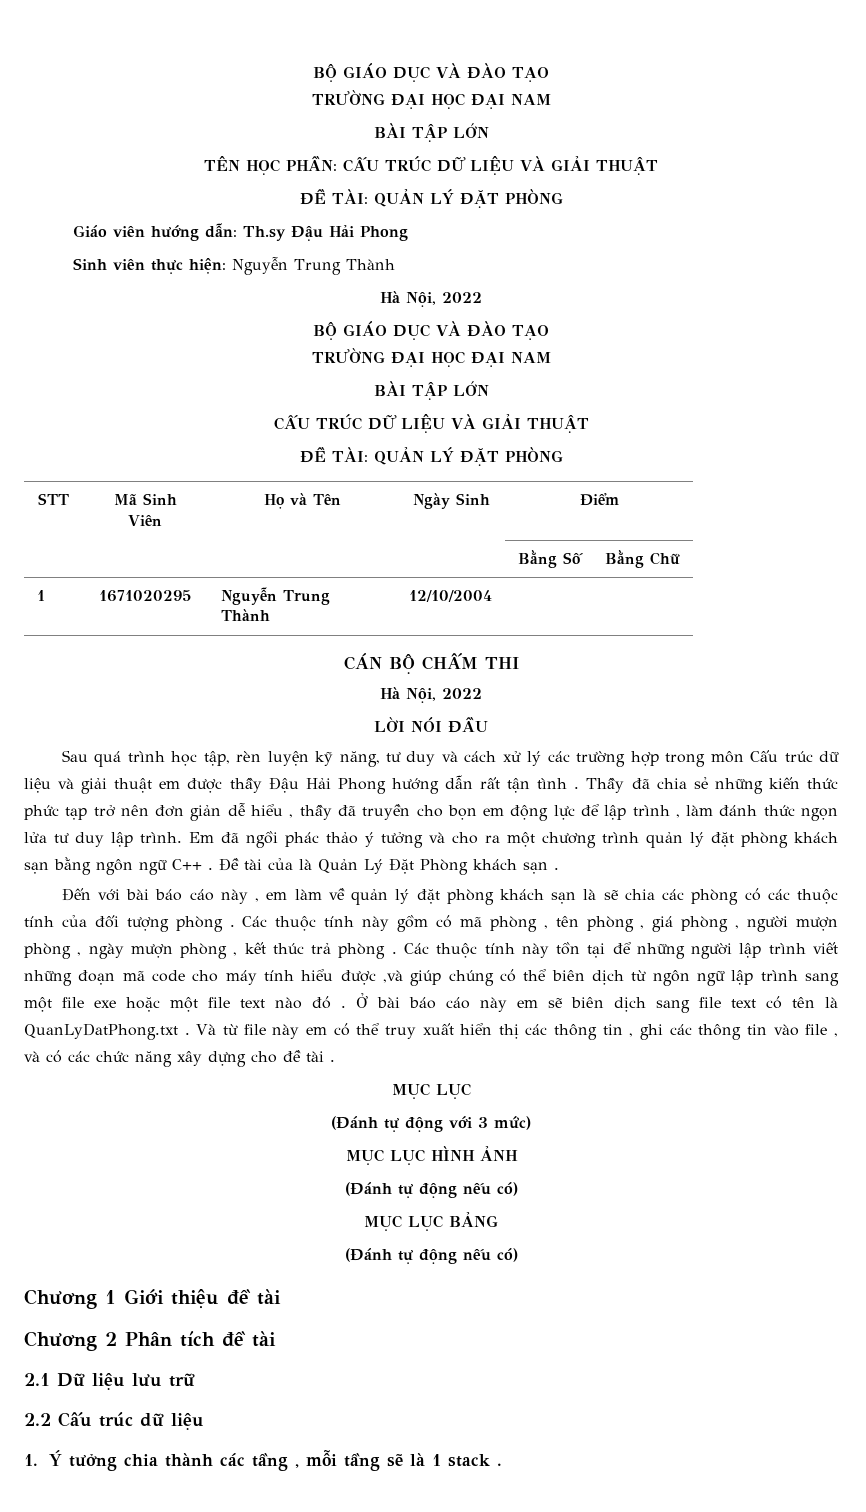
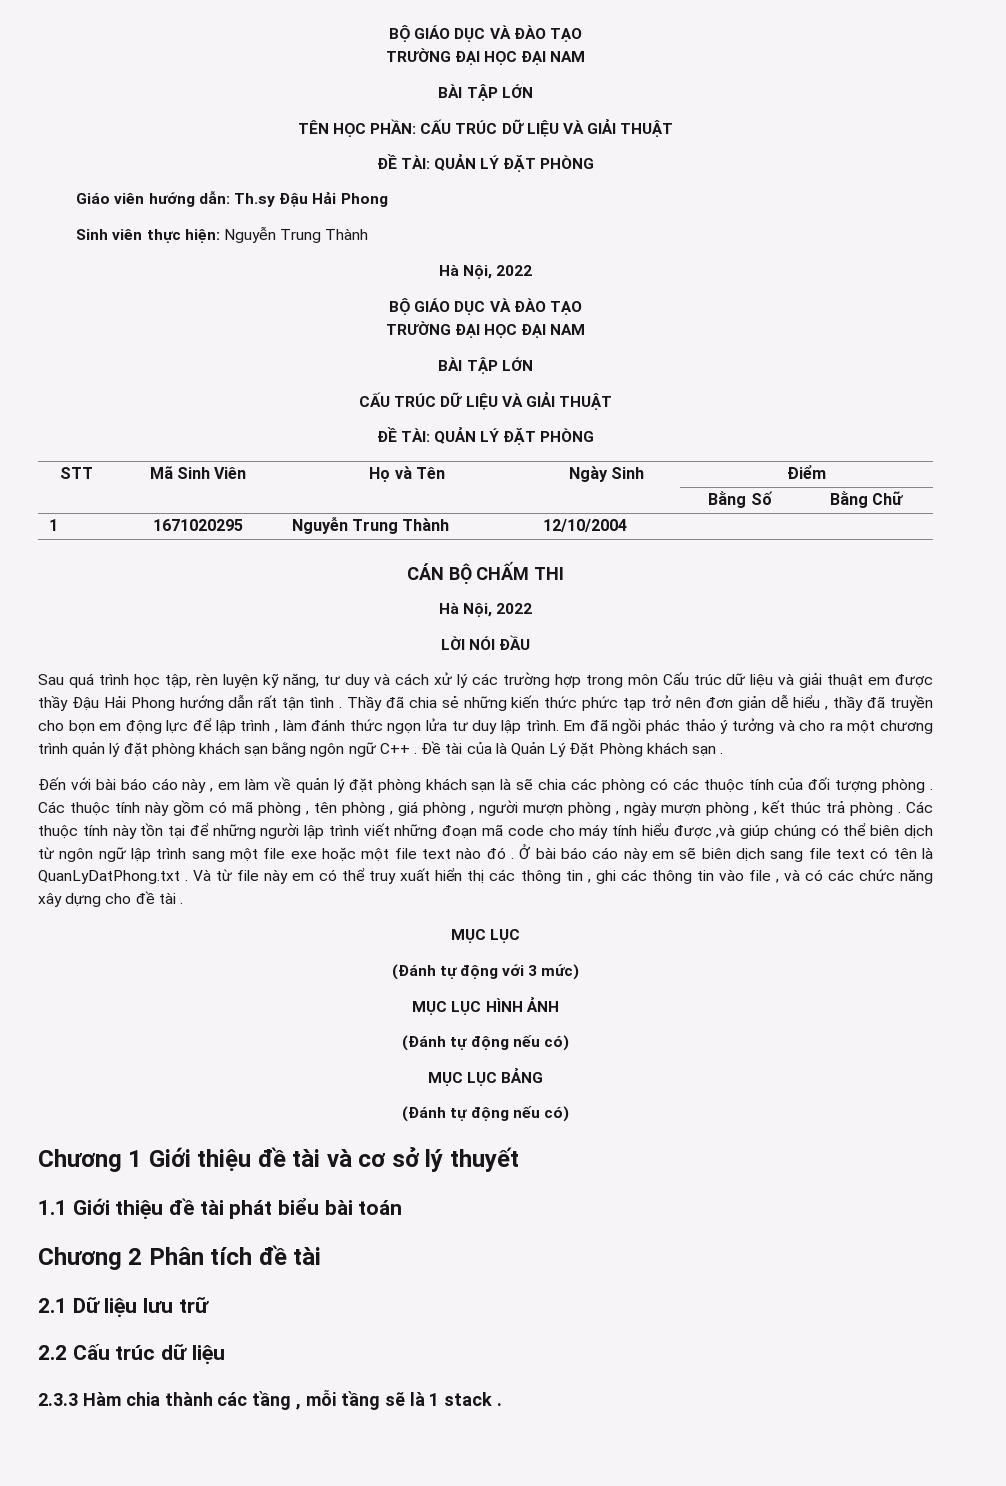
(281, 1297) none -> [326,1146,519,1172] [38,1198,403,1219] và cơ sở lý thuyết // 1.1 Giới thiệu đề tài phát biểu bài toán
[24,1450,117,1471] 1. Ý tưởng -> [38,1392,121,1406] 2.3.3 Hàm

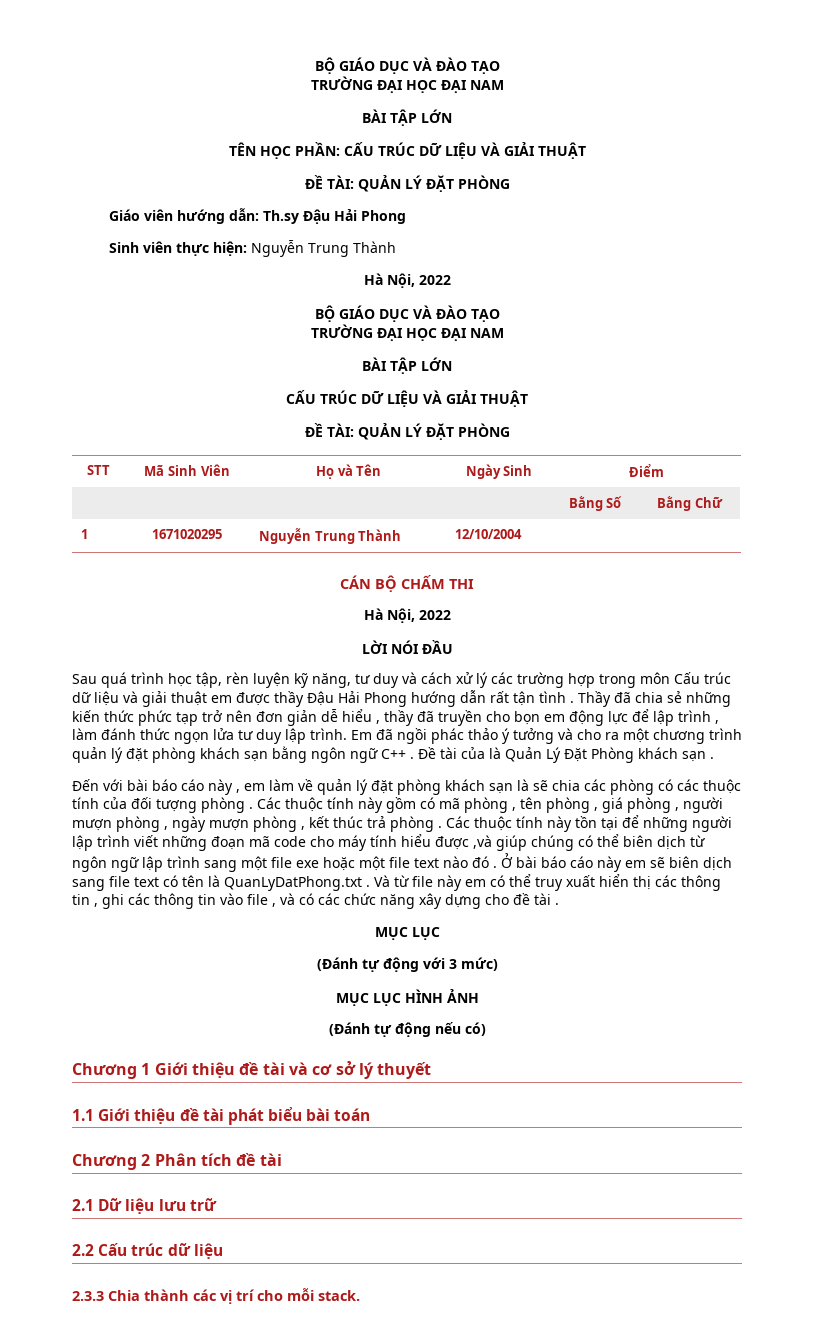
[427,1068,544,1086] [402,1106,569,1122] // MỤC LỤC BẢNG // (Đánh tự động nếu có) -> (486, 1029) none
[82,1389,503,1410] Hàm chia thành các tầng , mỗi tầng sẽ là 1 stack . -> [108,1288,360,1304] Chia thành các vị trí cho mỗi stack.

